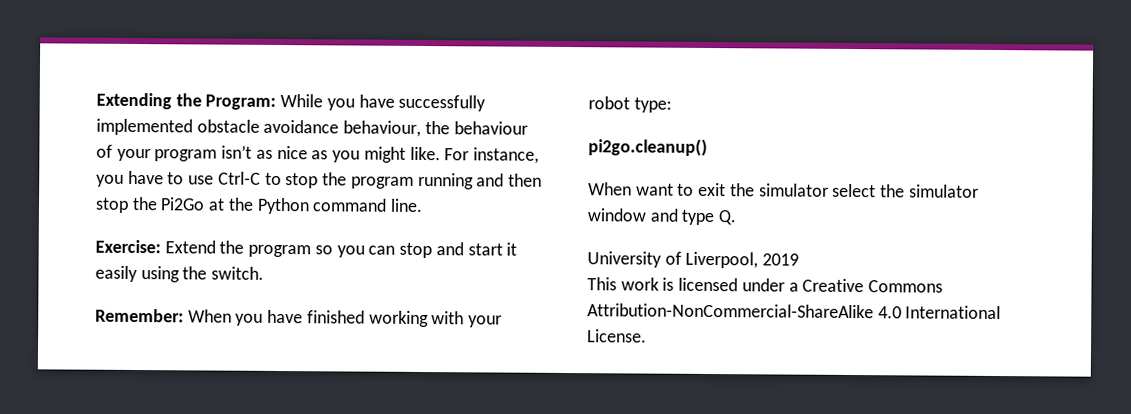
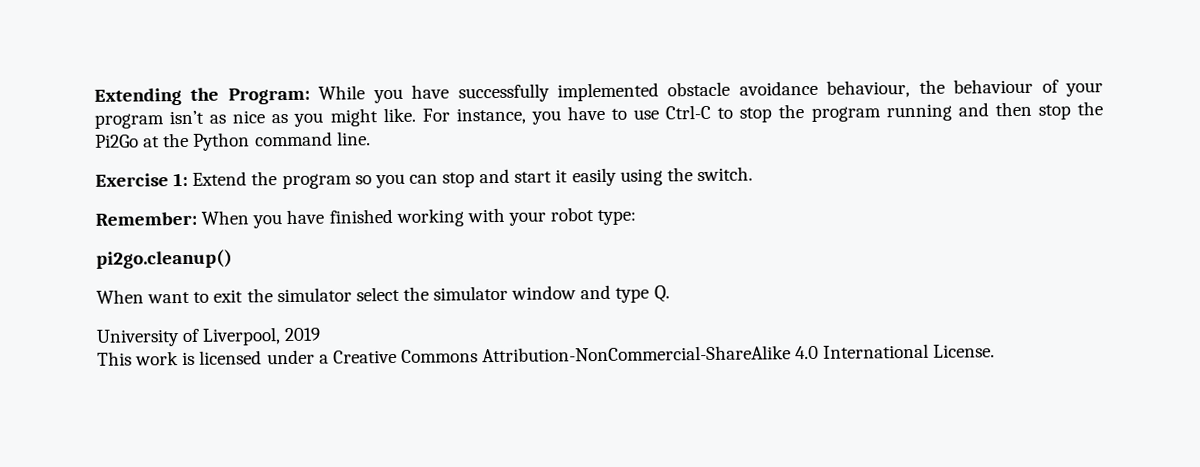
[95,239,161,254] Exercise: -> [95,172,189,187] Exercise 1:

